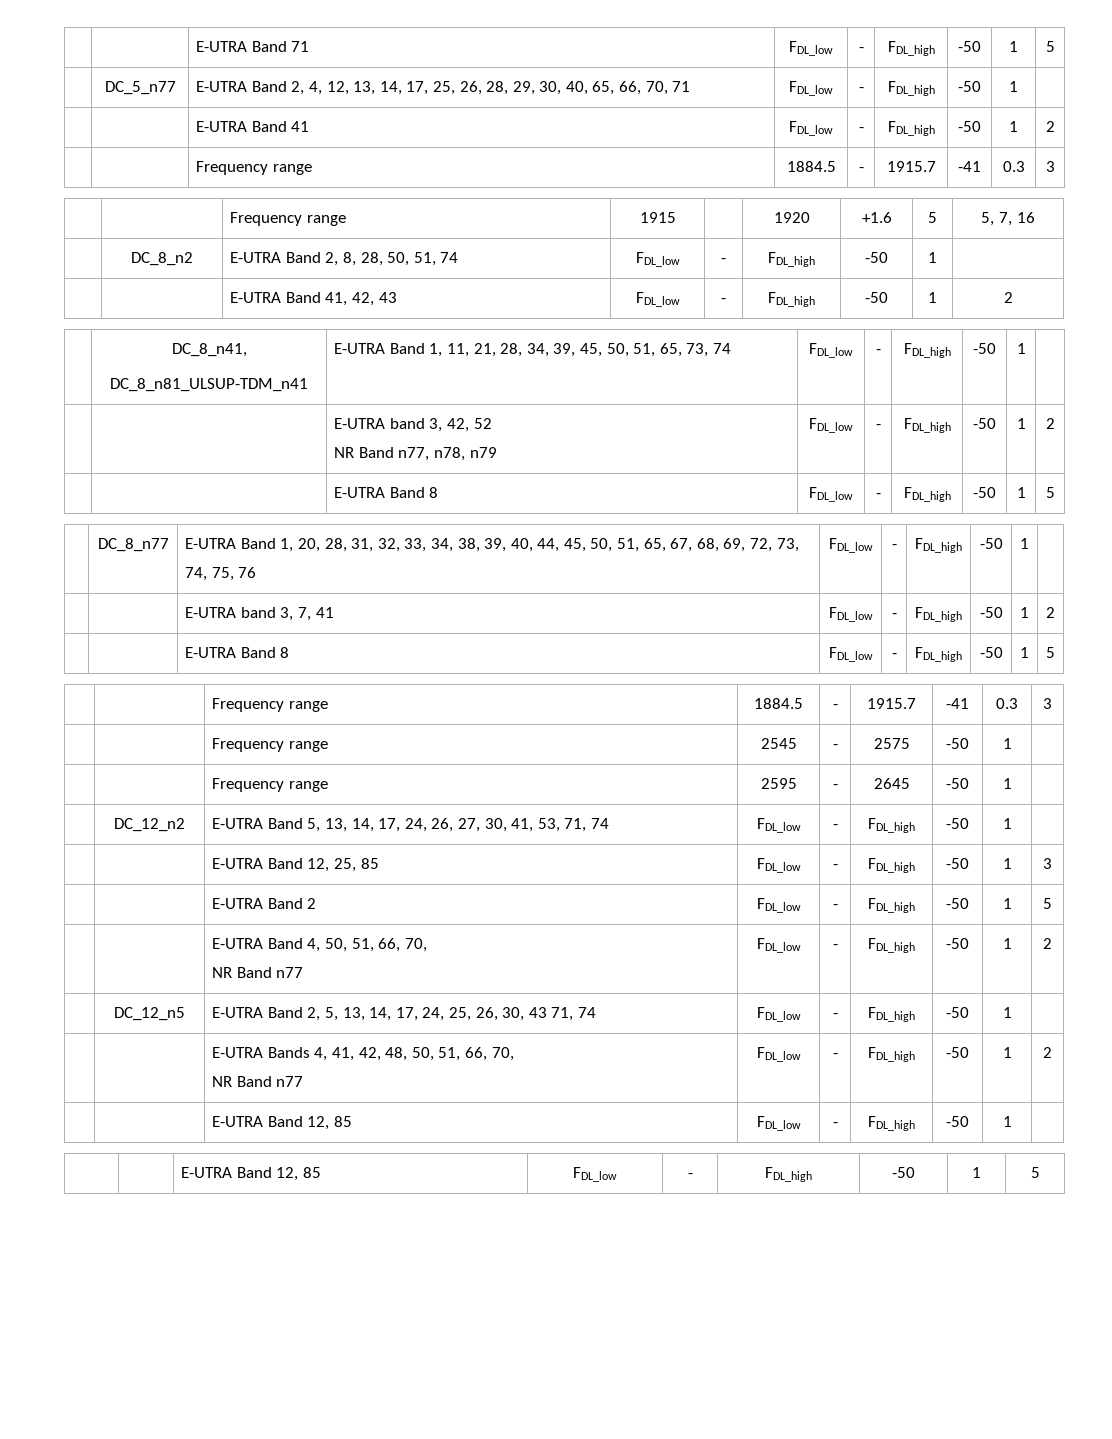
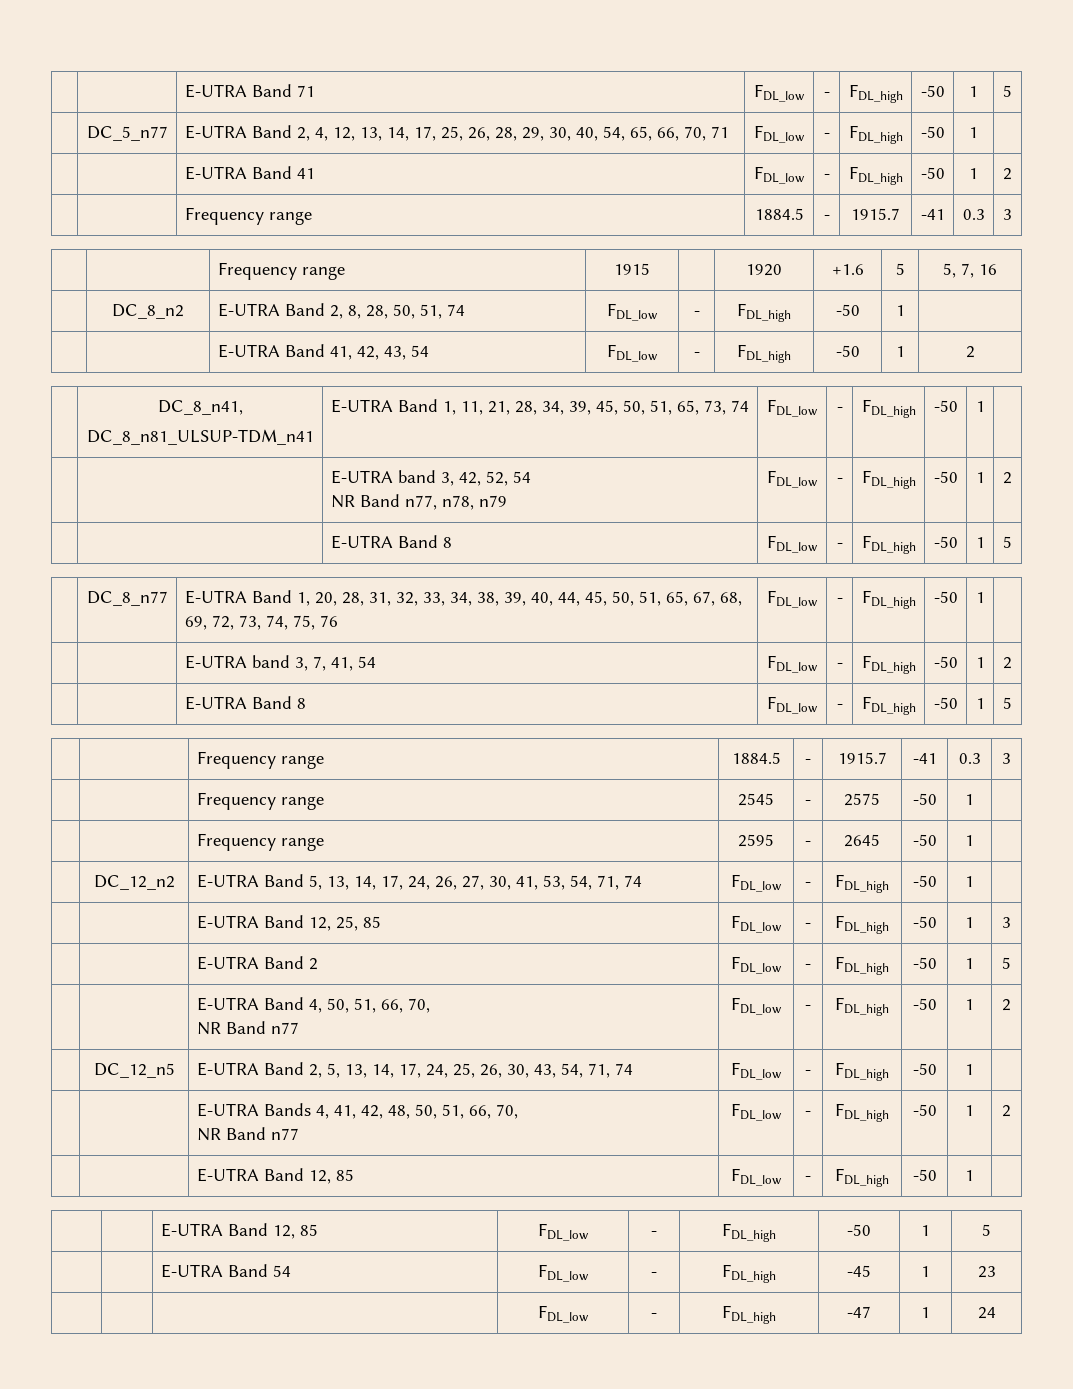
(588, 88) none -> [602,126,625,141] 54,
[378,292,397,303] 43 -> [383,345,429,360] 43, 54
[473,418,492,429] 52 -> [485,471,531,486] 52, 54
[315,607,334,618] 41 -> [330,656,376,671] 41, 54
(560, 825) none -> [569,875,592,890] 54,
[528,1007,547,1018] 43 -> [533,1063,583,1078] 43, 54,
(1040, 1172) none -> [160,1264,291,1278] [538,1264,589,1282] [651,1272,657,1277] [722,1264,776,1283] [847,1265,871,1277] [921,1266,930,1277] [977,1266,996,1278] [538,1305,589,1323] [651,1313,657,1318] [722,1305,776,1324] [847,1306,871,1318] [921,1307,930,1318] [977,1307,996,1319] // | | E-UTRA Band 54 | FDL_low | - | FDL_high | -45 | 1 | 23 // | | | FDL_low | - | FDL_high | -47 | 1 | 24

